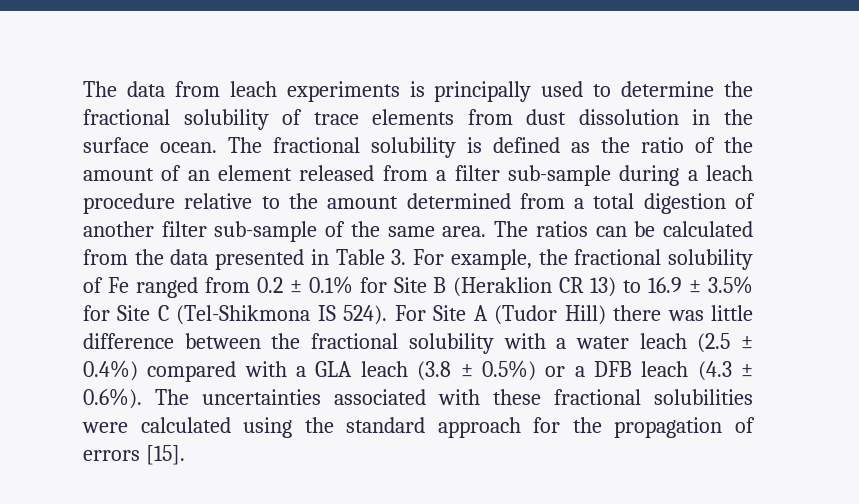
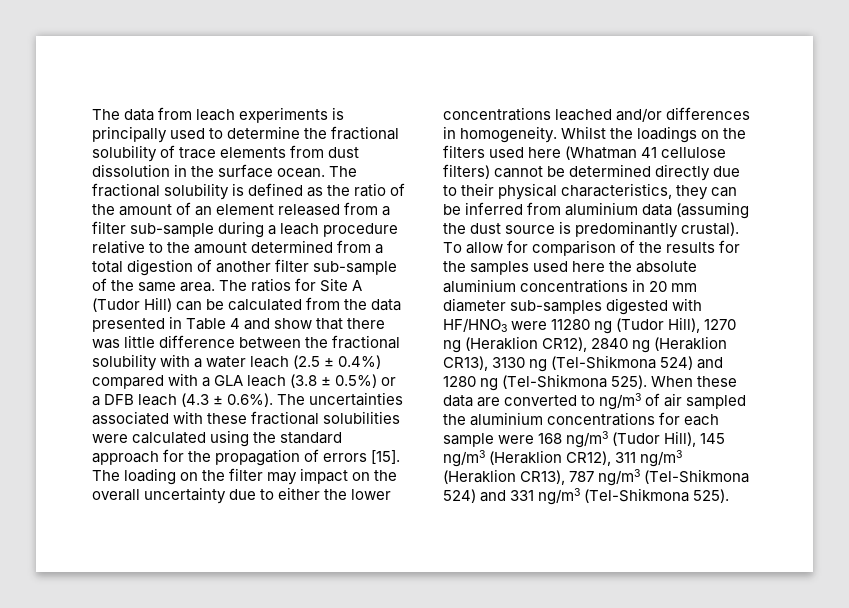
(588, 229) none -> [295,278,363,292] [92,297,173,312] for Site A (Tudor Hill)
[391,249,754,270] [83,276,753,298] [83,305,606,325] 3. For example, the fractional solubility of Fe ranged from 0.2 ± 0.1% for Site B (Heraklion CR 13) to 16.9 ± 3.5% for Site C (Tel-Shikmona IS 524). For Site A (Tudor Hill) -> [230,318,344,330] 4 and show that
(185, 455) none -> [92,468,398,485] [92,487,392,504] [443,107,751,122] [443,126,747,143] [443,145,727,160] [443,164,741,181] [443,183,738,200] [443,202,750,219] [443,221,740,238] [443,240,741,256] [443,261,698,275] [443,279,698,293] [443,298,703,315] [443,317,737,334] [443,336,728,353] [443,355,724,372] [443,374,738,391] [443,393,747,410] [443,412,720,426] [443,431,726,448] [443,450,683,467] [443,469,750,486] [443,488,730,505] The loading on the filter may impact on the overall uncertainty due to either the lower concentrations leached and/or differences in homogeneity. Whilst the loadings on the filters used here (Whatman 41 cellulose filters) cannot be determined directly due to their physical characteristics, they can be inferred from aluminium data (assuming the dust source is predominantly crustal). To allow for comparison of the results for the samples used here the absolute aluminium concentrations in 20 mm diameter sub-samples digested with HF/HNO3 were 11280 ng (Tudor Hill), 1270 ng (Heraklion CR12), 2840 ng (Heraklion CR13), 3130 ng (Tel-Shikmona 524) and 1280 ng (Tel-Shikmona 525). When these data are converted to ng/m3 of air sampled the aluminium concentrations for each sample were 168 ng/m3 (Tudor Hill), 145 ng/m3 (Heraklion CR12), 311 ng/m3 (Heraklion CR13), 787 ng/m3 (Tel-Shikmona 524) and 331 ng/m3 (Tel-Shikmona 525).

